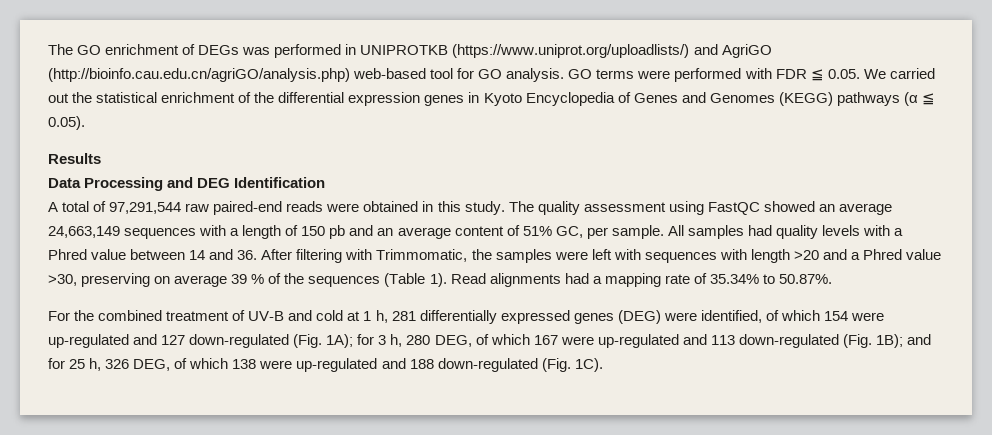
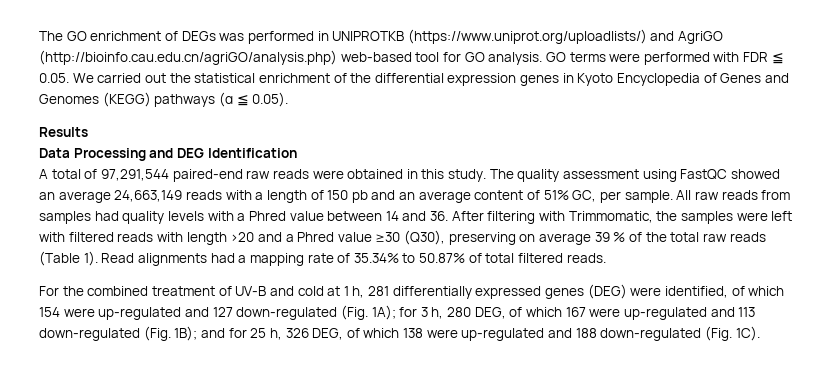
[185,201,283,215] raw paired-end -> [172,169,271,182] paired-end raw
[124,228,197,239] sequences -> [185,190,222,200] reads
(684, 230) none -> [694,190,791,200] raw reads from
[644,252,717,263] sequences -> [68,232,154,242] filtered reads
[48,274,77,286] >30, -> [375,230,446,245] ≥30 (Q30),
[308,276,381,287] sequences -> [670,232,766,242] total raw reads
[778,274,832,284] 50.87%. -> [419,253,606,263] 50.87% of total filtered reads.

